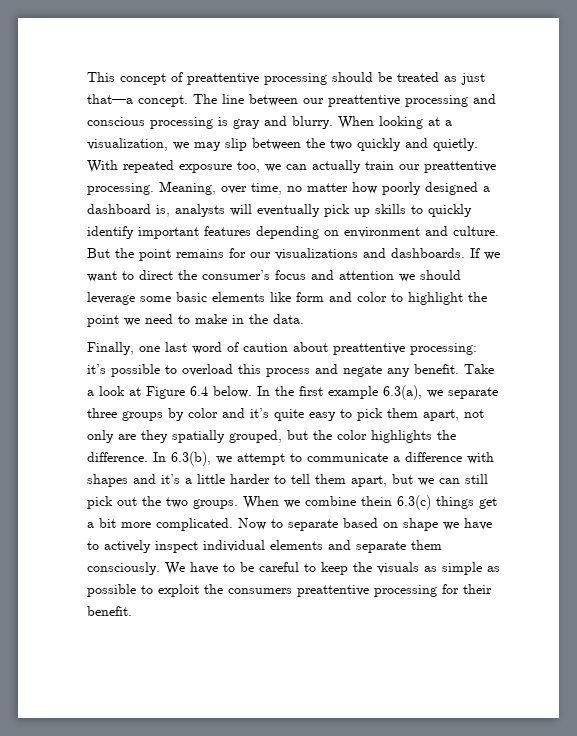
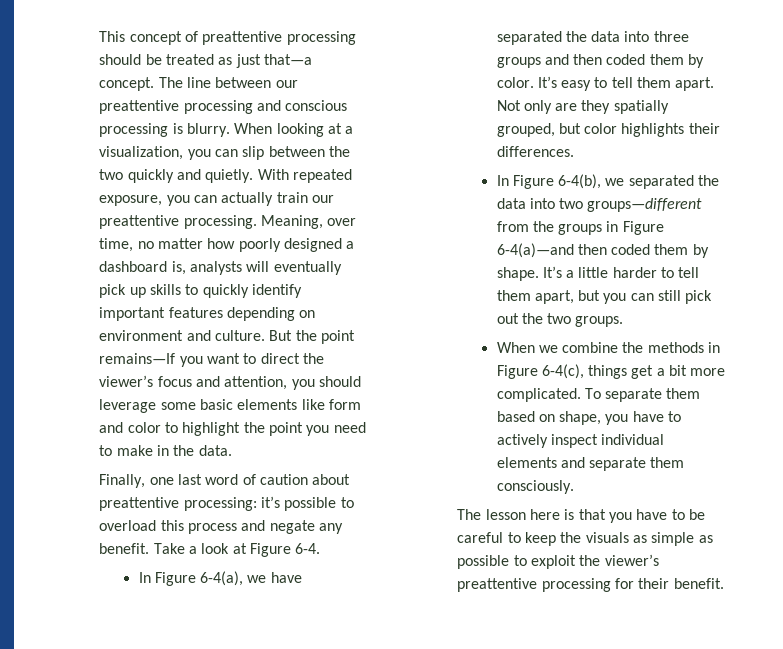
[233,116,288,129] gray and -> (183, 128) none
[173,142,222,151] we may -> [187,149,238,160] you can
[179,161,282,173] exposure too, we -> [99,195,190,206] exposure, you
[176,248,501,260] remains for our visualizations and dashboards. If we -> [99,353,203,367] remains—If you
[202,270,271,280] consumer’s -> [99,375,154,387] viewer’s
[339,271,416,282] attention we -> [224,376,315,390] attention, you
[124,318,141,326] we -> [306,425,330,436] you
[190,385,499,400] [87,408,485,421] 6.4 below. In the first example 6.3(a), we separate three groups by color and it’s quite easy to pick them apart, not -> [295,543,321,554] [138,571,302,586] [496,31,689,45] [496,54,705,68] [496,76,715,91] [496,100,521,111] 6-4. // In Figure 6-4(a), we have separated the data into three groups and then coded them by color. It’s easy to tell them apart. Not
[313,430,333,440] the -> (581, 128) none
[437,430,457,440] [87,451,495,466] [87,474,181,487] the difference. In 6.3(b), we attempt to communicate a difference with shapes and it’s -> [688,123,720,134] [496,146,574,157] [496,174,720,189] [496,198,703,212] [496,221,664,235] [496,243,709,258] [496,266,562,281] their differences. // In Figure 6-4(b), we separated the data into two groups—different from the groups in Figure 6-4(a)—and then coded them by shape. It’s
[418,478,435,486] we -> [603,293,627,304] you
(239, 504) none -> (624, 321) //
[361,495,432,510] thein 6.3(c) -> [622,342,721,353] [496,364,584,379] the methods in Figure 6-4(c),
[238,518,460,531] Now to separate based on shape we -> [584,388,701,402] [496,411,629,425] To separate them based on shape, you
[165,562,186,575] We -> [457,509,632,523] // The lesson here is that you
[228,588,293,594] consumers -> [604,554,659,566] viewer’s

